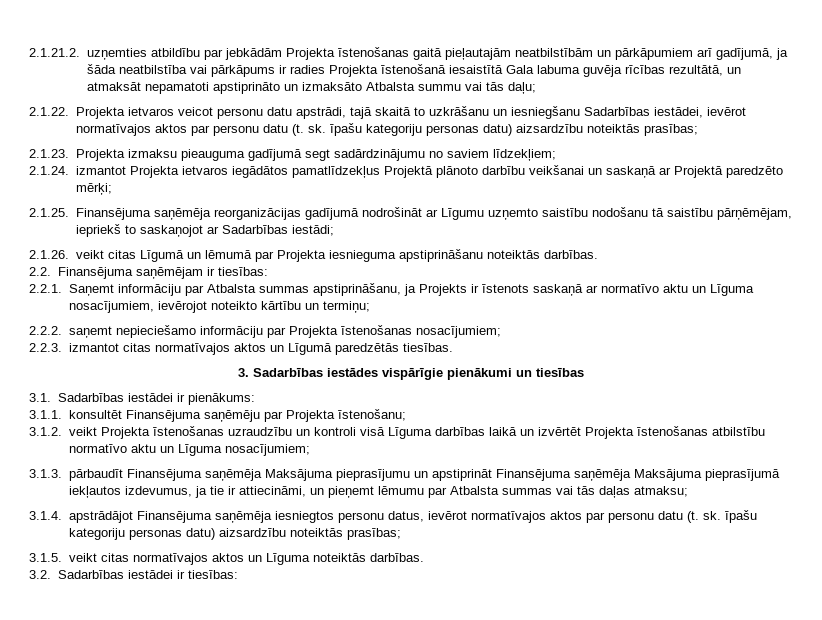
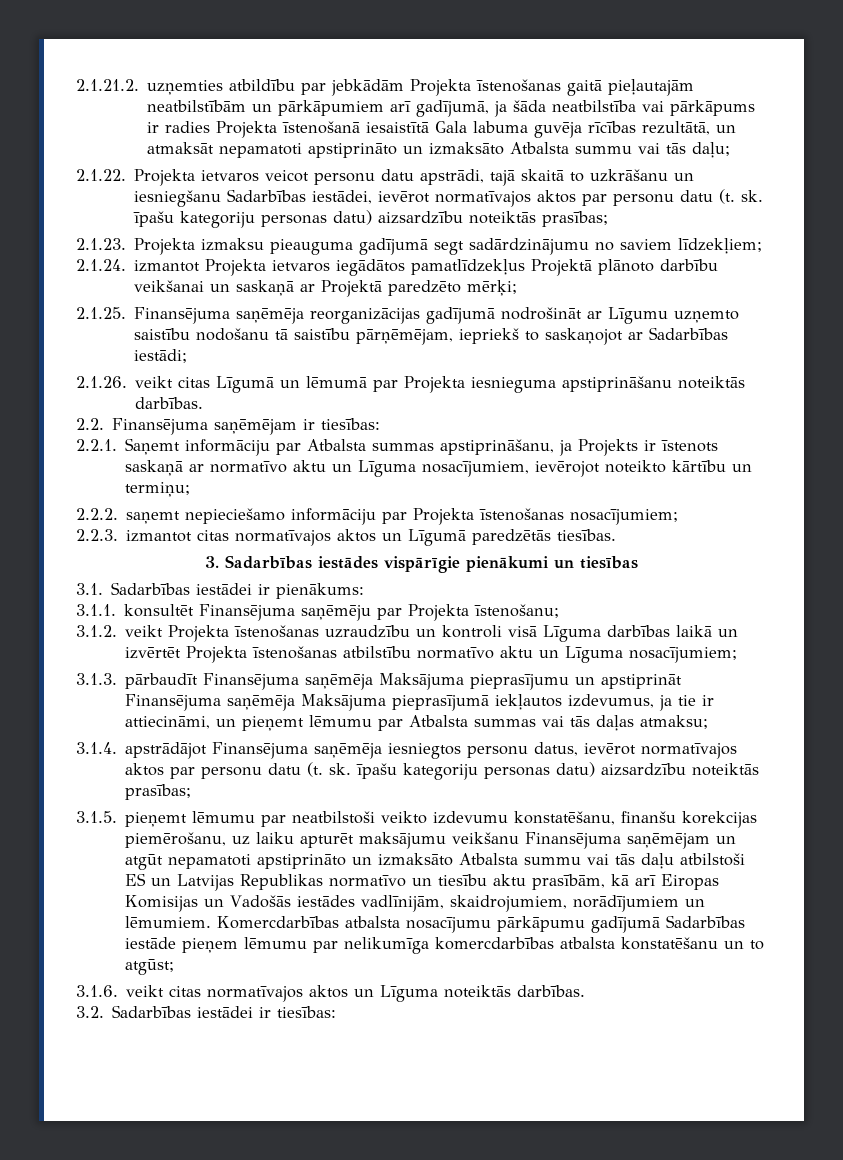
(62, 557) none -> [125,811,758,828] [125,832,737,849] [125,853,746,870] [125,873,720,891] [125,895,706,912] [125,915,746,933] [125,937,765,954] [125,959,175,975] [76,985,118,997] pieņemt lēmumu par neatbilstoši veikto izdevumu konstatēšanu, finanšu korekcijas piemērošanu, uz laiku apturēt maksājumu veikšanu Finansējuma saņēmējam un atgūt nepamatoti apstiprināto un izmaksāto Atbalsta summu vai tās daļu atbilstoši ES un Latvijas Republikas normatīvo un tiesību aktu prasībām, kā arī Eiropas Komisijas un Vadošās iestādes vadlīnijām, skaidrojumiem, norādījumiem un lēmumiem. Komercdarbības atbalsta nosacījumu pārkāpumu gadījumā Sadarbības iestāde pieņem lēmumu par nelikumīga komercdarbības atbalsta konstatēšanu un to atgūst; // 3.1.6.

